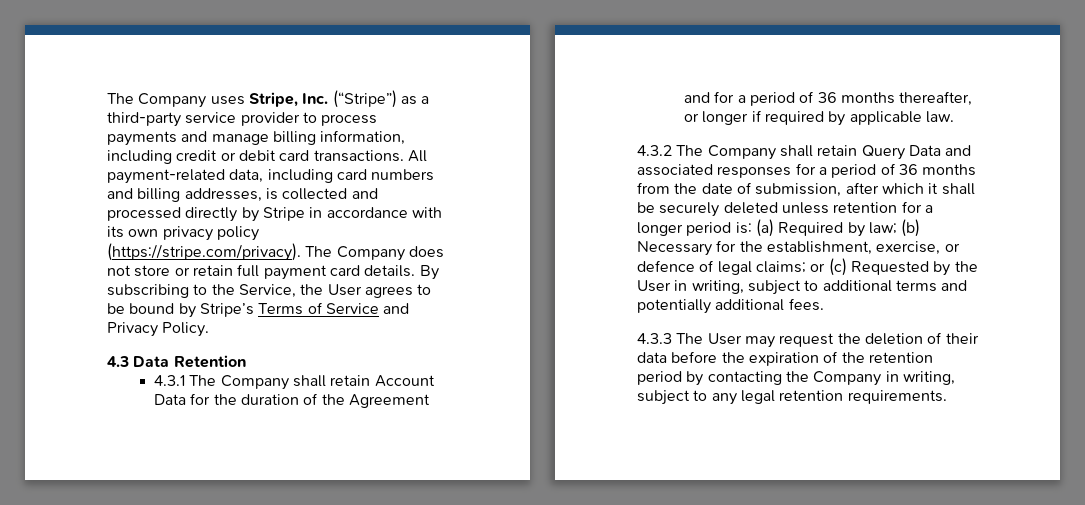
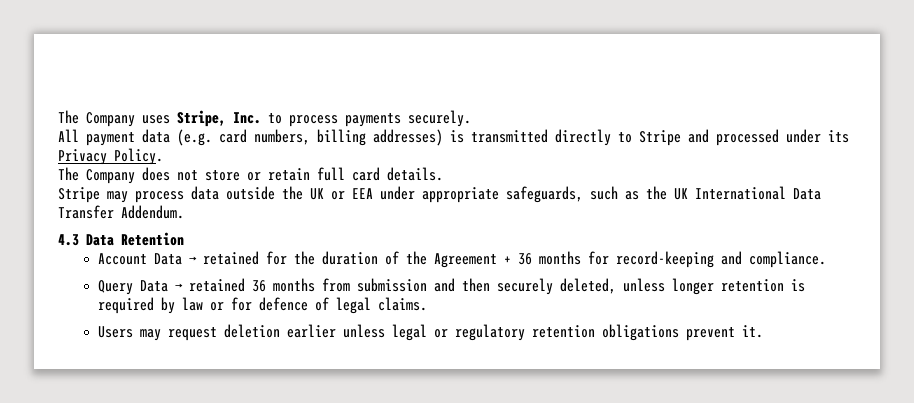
[332,90,430,108] [107,112,378,127] [107,130,406,146] [107,150,427,164] [107,169,435,184] [107,188,378,202] [107,207,442,222] [107,226,259,241] [107,243,301,261] (“Stripe”) as a third-party service provider to process payments and manage billing information, including credit or debit card transactions. All payment-related data, including card numbers and billing addresses, is collected and processed directly by Stripe in accordance with its own privacy policy (https://stripe.com/privacy). -> [268,110,471,127] [58,129,849,146] [58,148,163,165] to process payments securely. // All payment data (e.g. card numbers, billing addresses) is transmitted directly to Stripe and processed under its Privacy Policy. //
[263,265,327,280] payment -> (345, 174) none
[419,265,439,280] [107,284,432,298] [107,302,410,318] [107,322,210,337] [107,355,246,368] [153,375,435,390] [153,394,186,405] By subscribing to the Service, the User agrees to be bound by Stripe’s Terms of Service and Privacy Policy. // 4.3 Data Retention // 4.3.1 The Company shall retain Account Data -> [58,186,821,203] [58,205,184,219] [58,232,184,246] [97,251,259,265] // Stripe may process data outside the UK or EEA under appropriate safeguards, such as the UK International Data Transfer Addendum. // 4.3 Data Retention // Account Data → retained
[683,91,973,106] [683,110,954,126] [637,145,972,160] [637,163,977,178] [637,182,975,197] [637,201,933,217] [637,219,921,237] [637,240,960,256] [637,258,978,276] [637,280,968,295] [637,298,824,314] [637,332,979,348] [637,351,933,366] [637,371,955,386] [637,390,947,405] and for a period of 36 months thereafter, or longer if required by applicable law. // 4.3.2 The Company shall retain Query Data and associated responses for a period of 36 months from the date of submission, after which it shall be securely deleted unless retention for a longer period is: (a) Required by law; (b) Necessary for the establishment, exercise, or defence of legal claims; or (c) Requested by the User in writing, subject to additional terms and potentially additional fees. // 4.3.3 The User may request the deletion of their data before the expiration of the retention period by contacting the Company in writing, subject to any legal retention requirements. -> [503,251,826,268] [97,278,805,295] [97,297,427,314] [97,324,763,341] + 36 months for record-keeping and compliance. // Query Data → retained 36 months from submission and then securely deleted, unless longer retention is required by law or for defence of legal claims. // Users may request deletion earlier unless legal or regulatory retention obligations prevent it.

